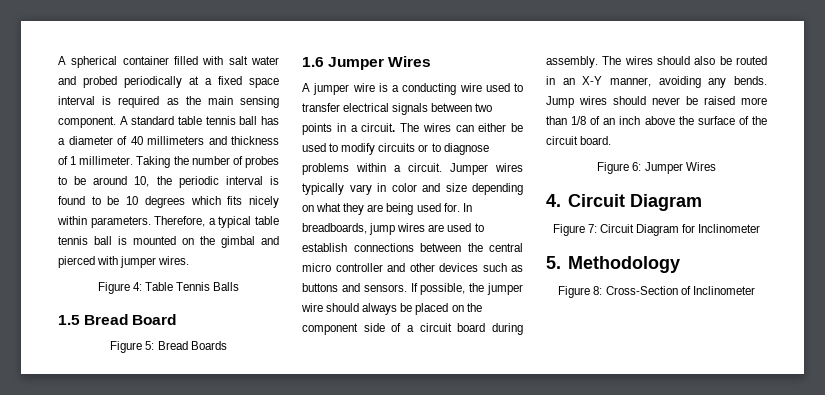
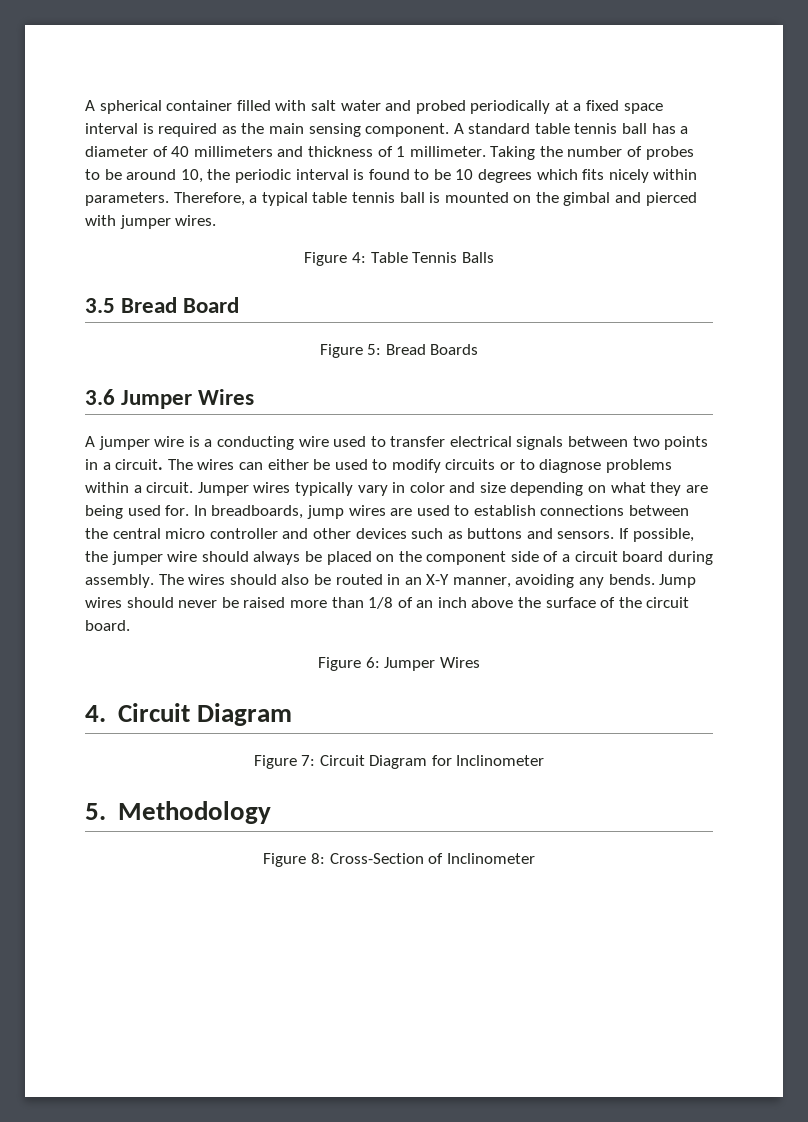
[58,315,80,325] 1.5 -> [85,298,115,313] 3.5
[302,57,324,67] 1.6 -> [85,389,115,405] 3.6

